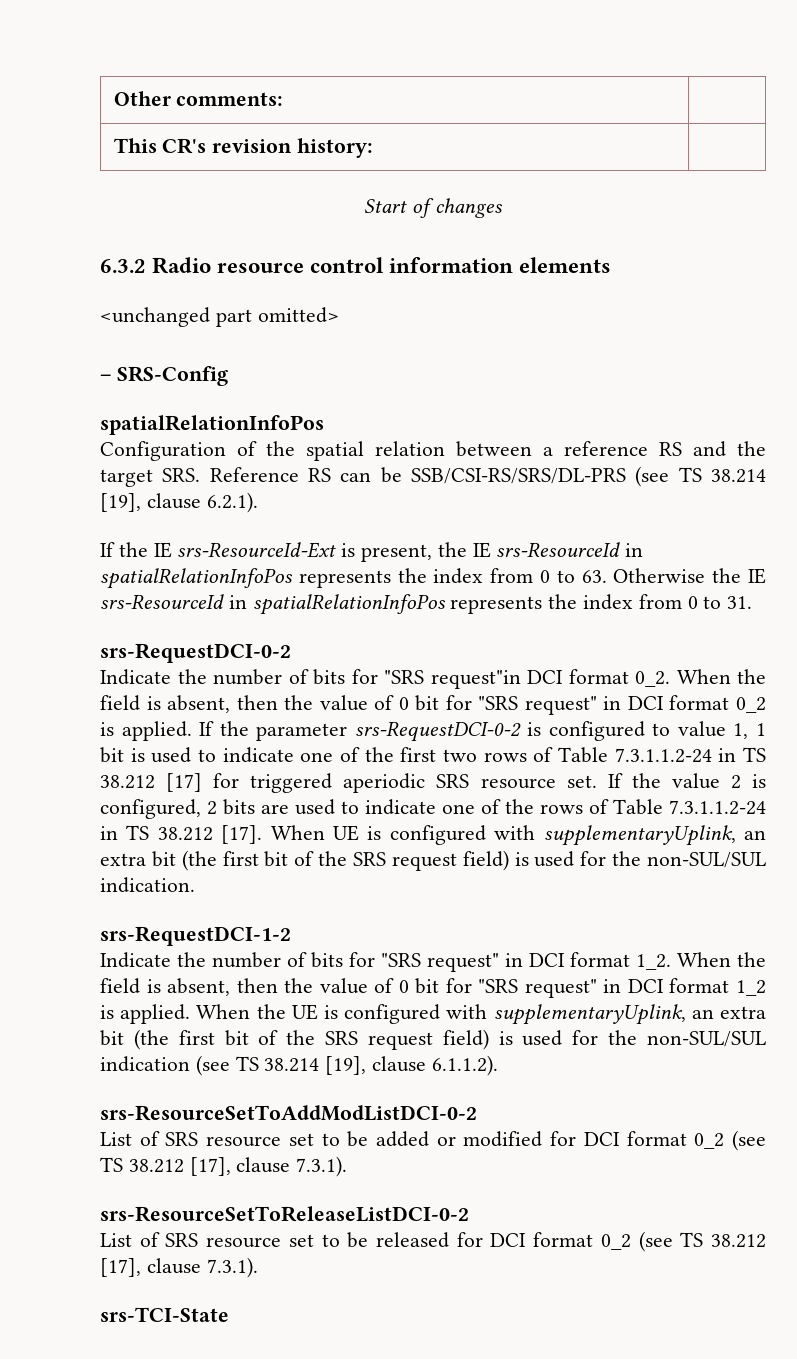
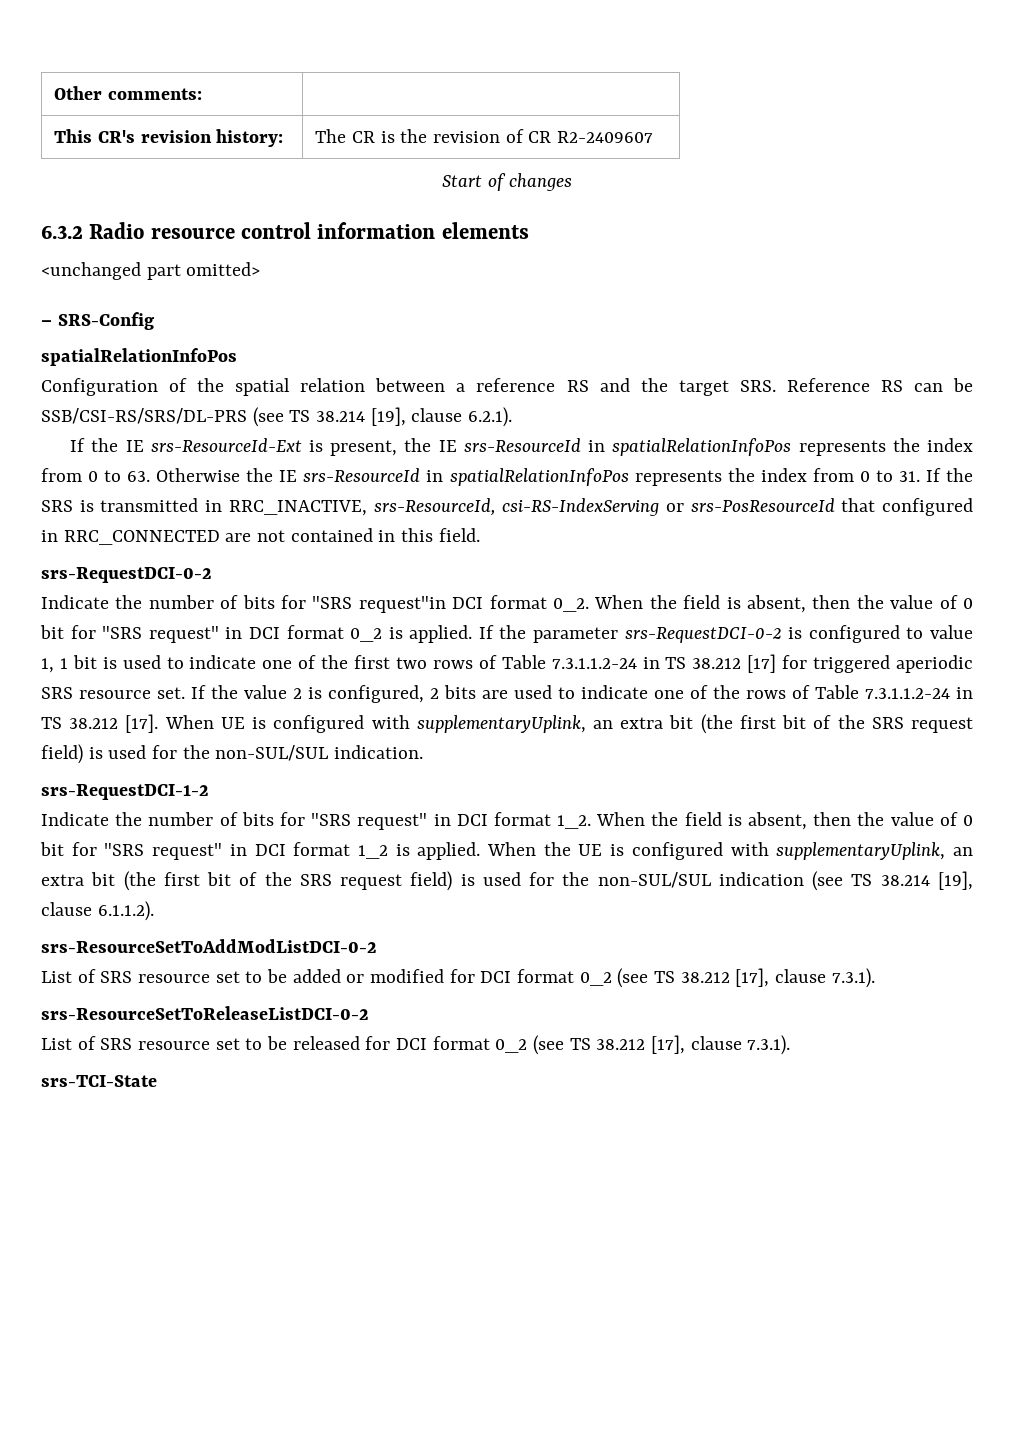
(373, 148) none -> [315,129,654,143] The CR is the revision of CR R2-2409607
(753, 602) none -> [925,468,973,482] [41,498,974,516] [41,528,480,545] If the SRS is transmitted in RRC_INACTIVE, srs-ResourceId, csi-RS-IndexServing or srs-PosResourceId that configured in RRC_CONNECTED are not contained in this field.

